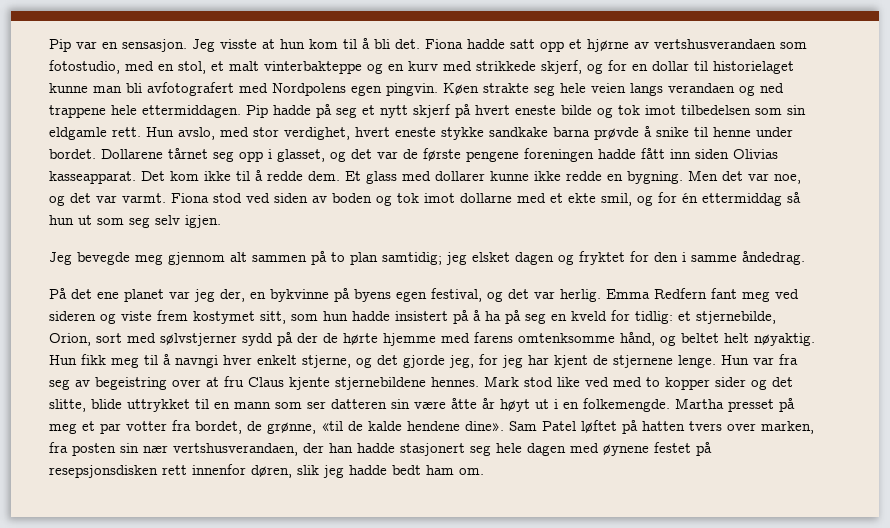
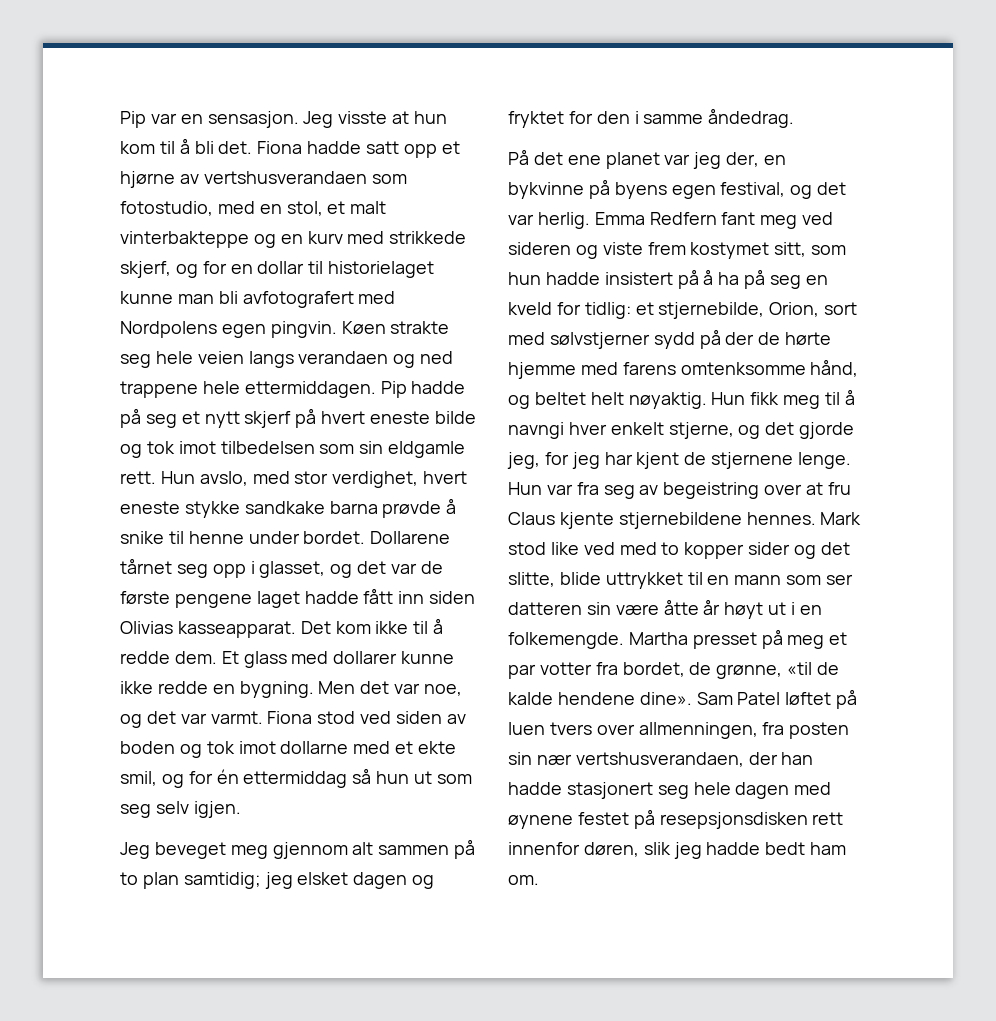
[524,148,594,162] foreningen -> [256,591,300,608] laget
[77,252,130,265] bevegde -> [154,842,226,859] beveget
[642,421,685,431] hatten -> [508,722,545,735] luen
[761,421,814,434] marken, -> [638,722,758,739] allmenningen,

